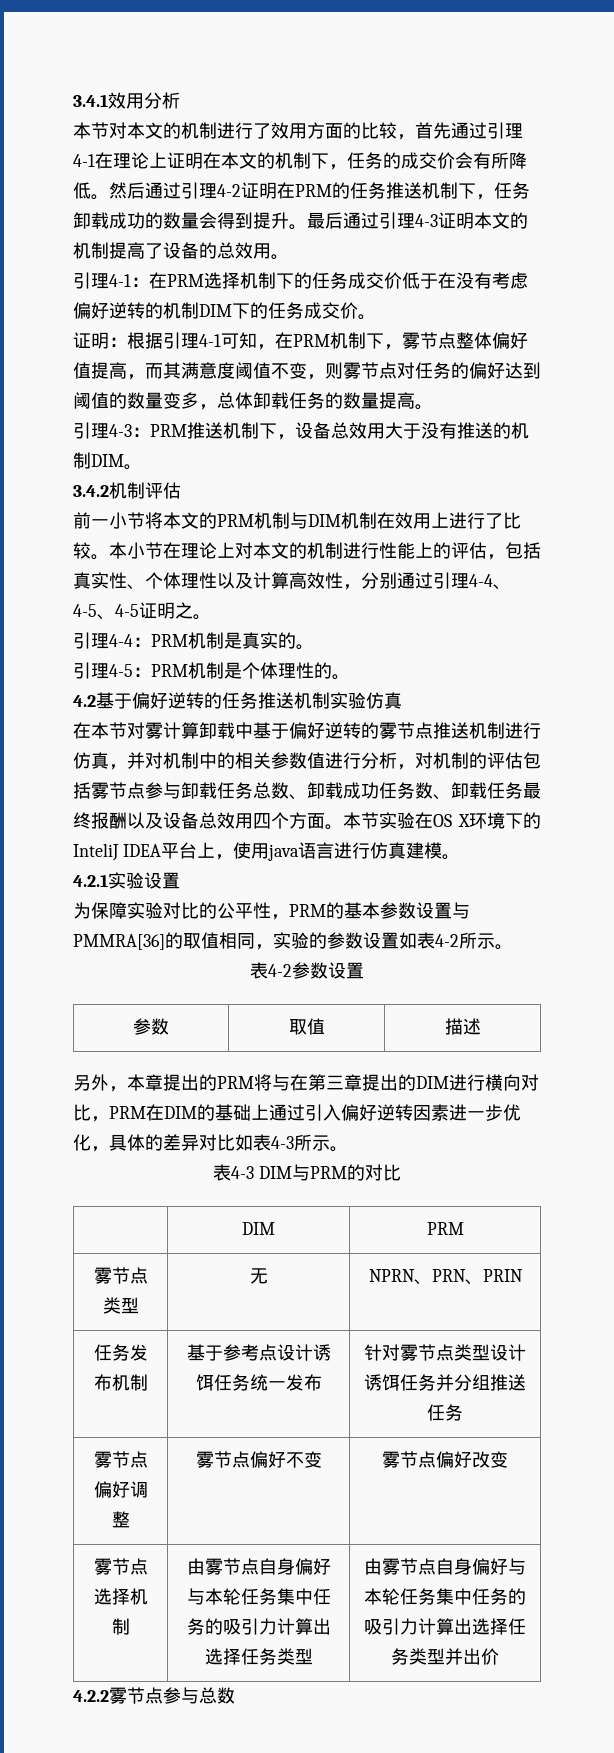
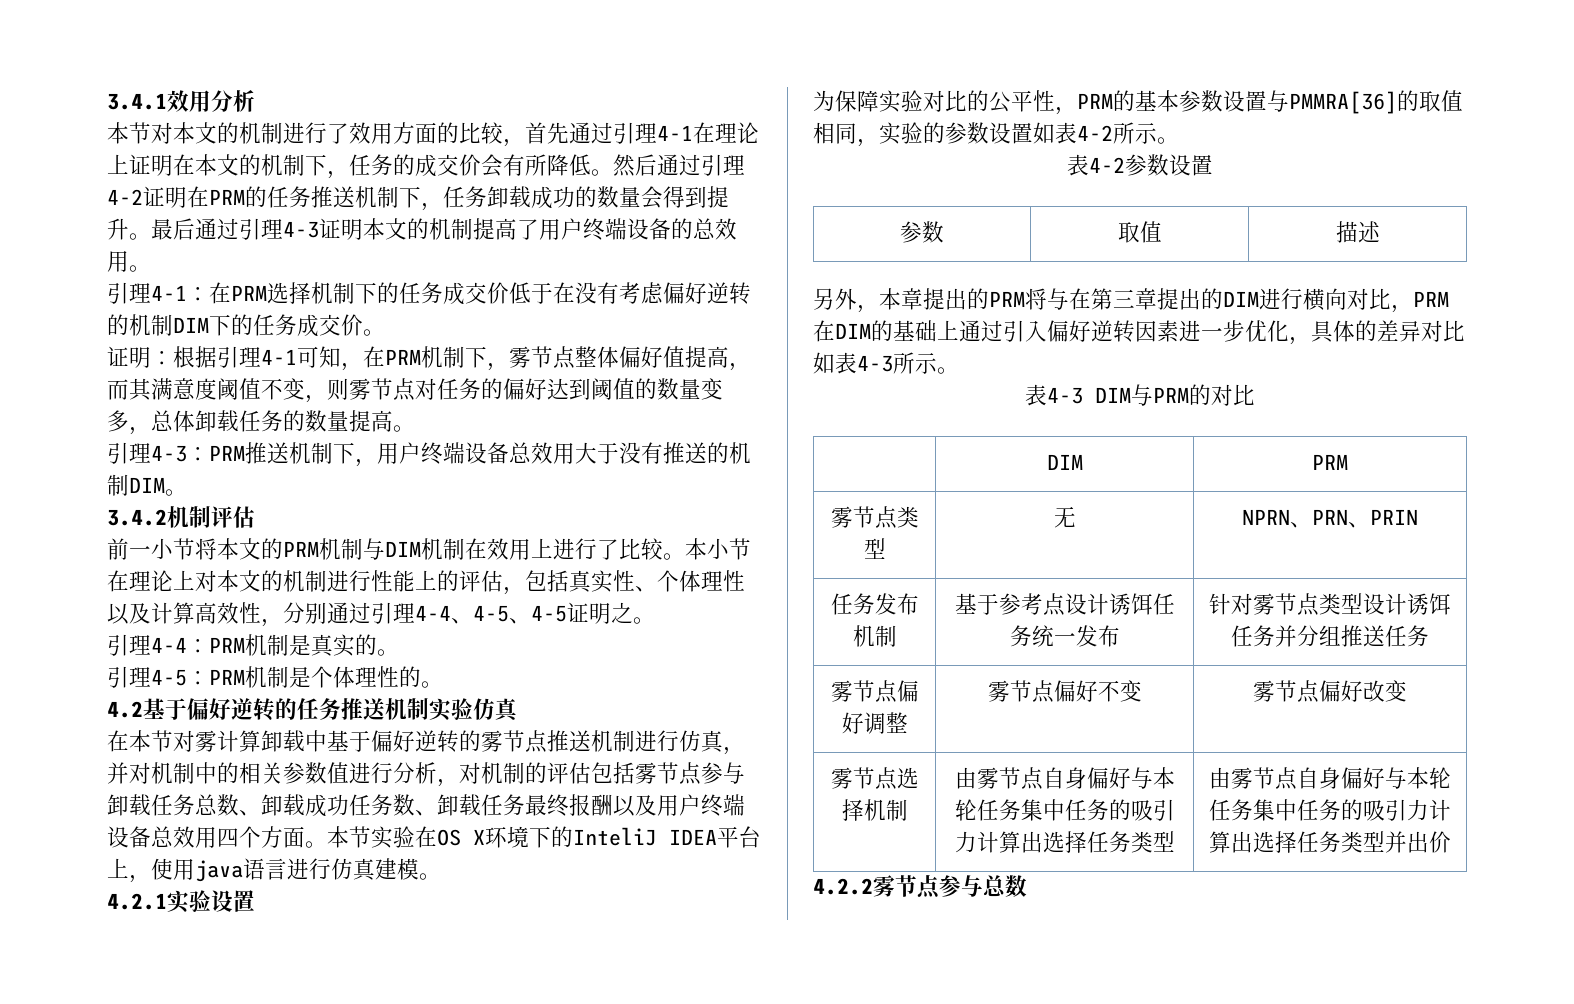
(163, 251) none -> [539,218,627,241] 用户终端
(295, 437) none -> [377,442,465,465] 用户终端
(163, 821) none -> [657,794,745,817] 用户终端

